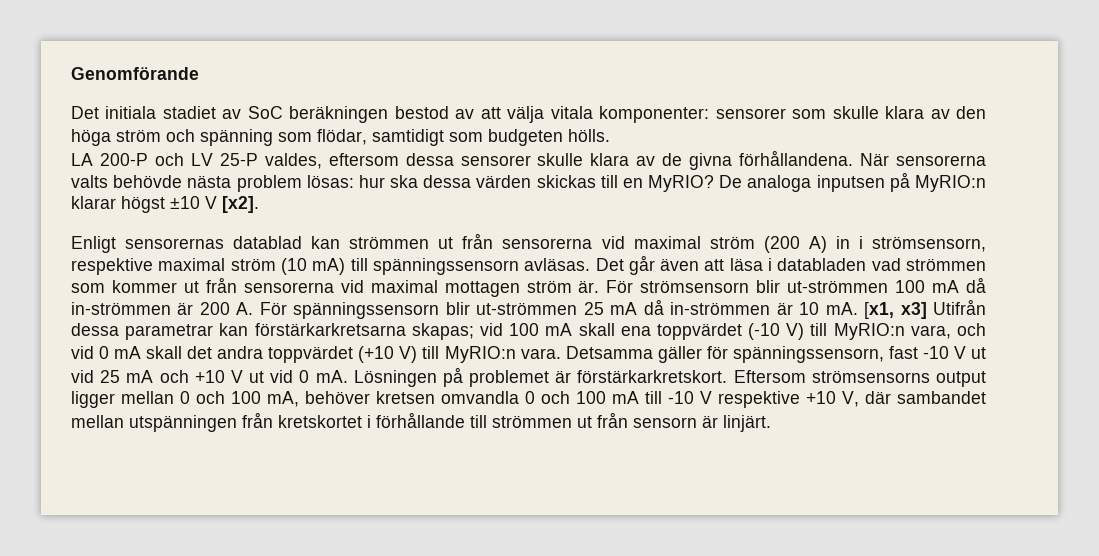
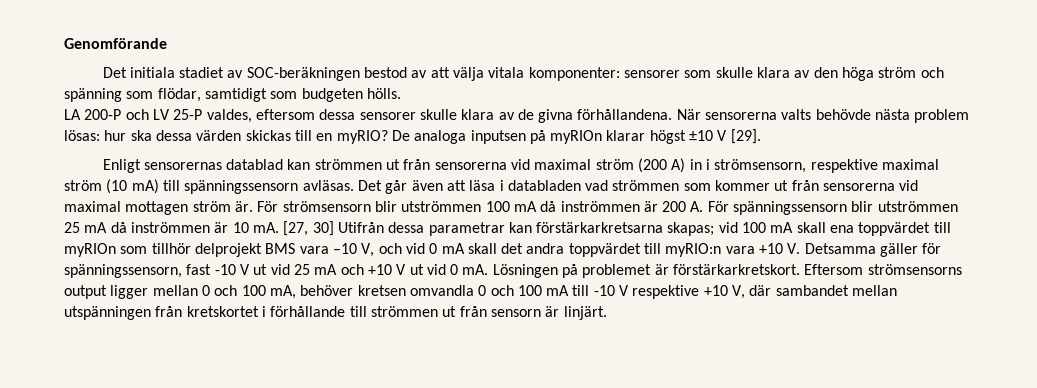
[247,106,389,123] SoC beräkningen -> [246,67,360,81] SOC-beräkningen
[648,175,715,192] MyRIO? -> [336,130,388,144] myRIO?
[914,175,986,192] MyRIO:n -> [550,130,603,144] myRIOn
[222,196,259,213] [x2]. -> [730,129,761,144] [29].
[787,280,889,293] ut-strömmen -> [401,201,482,212] utströmmen
[71,302,171,315] in-strömmen -> [560,201,640,212] inströmmen
[476,302,578,315] ut-strömmen -> [877,201,958,212] utströmmen
[670,302,771,315] in-strömmen -> [130,222,210,233] inströmmen
[864,302,927,319] [x1, x3] -> [283,221,334,236] [27, 30]
[748,323,951,340] (-10 V) till MyRIO:n vara, -> [933,222,951,233] [64,243,375,257] till myRIOn som tillhör delprojekt BMS vara –10 V,
[358,346,561,363] (+10 V) till MyRIO:n vara. -> [644,243,801,257] till myRIO:n vara +10 V.

